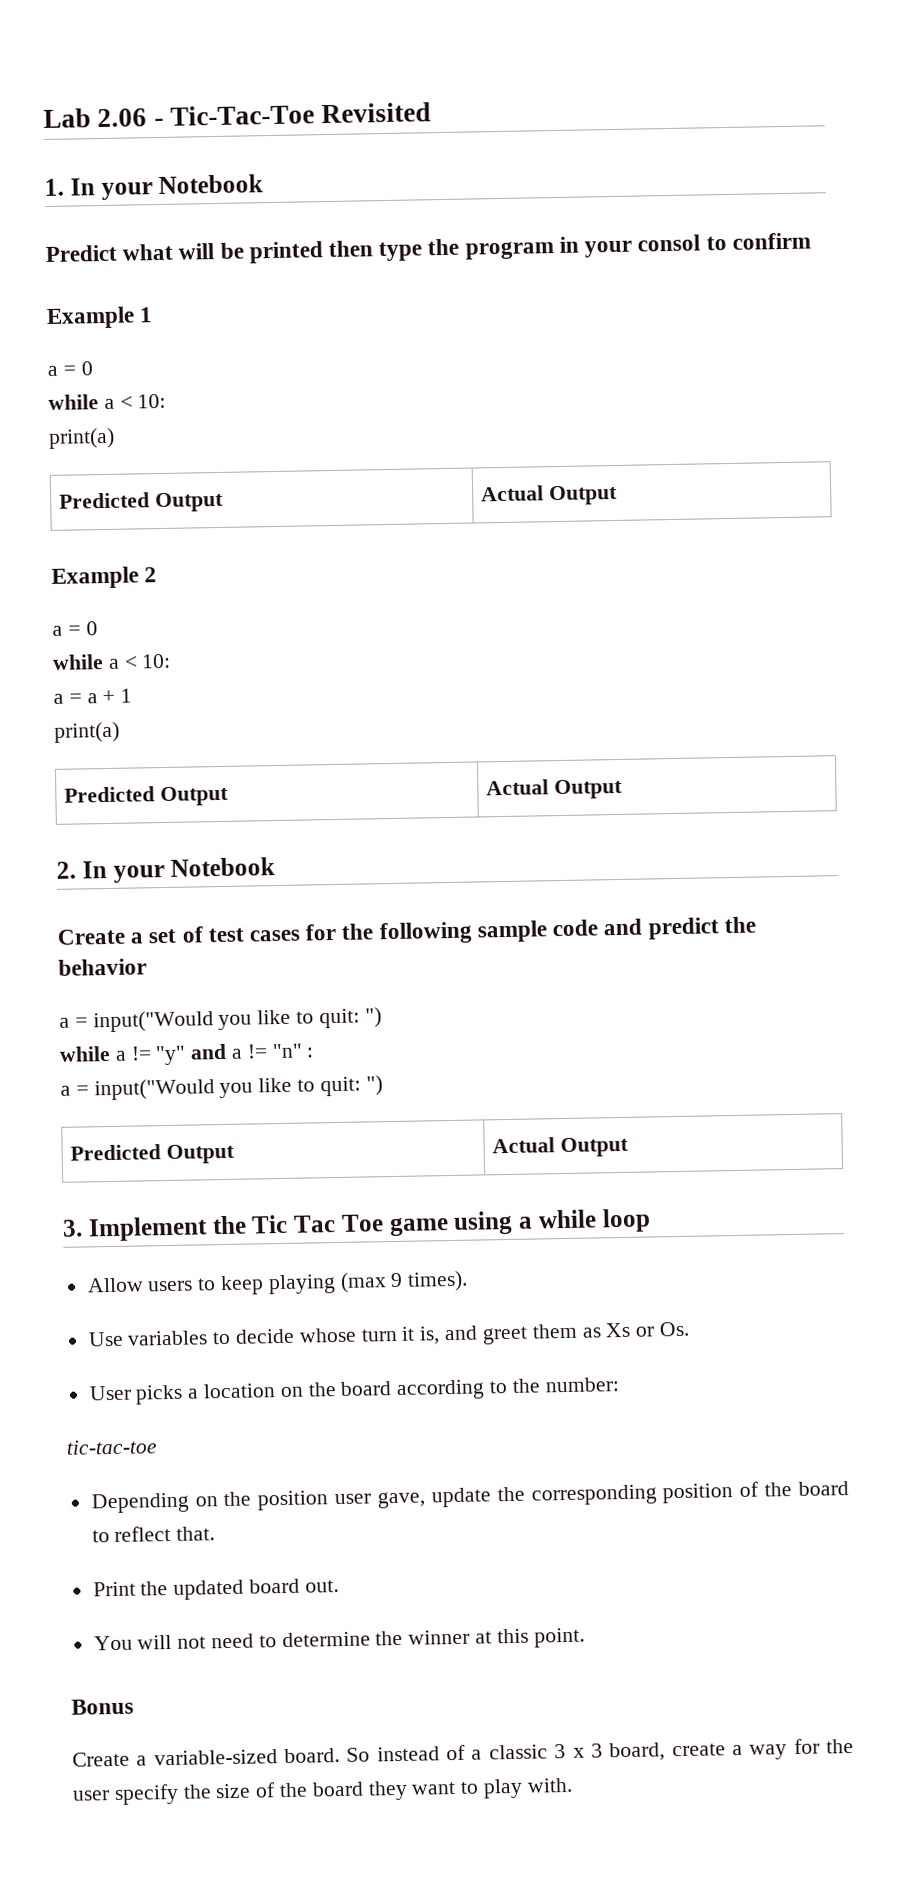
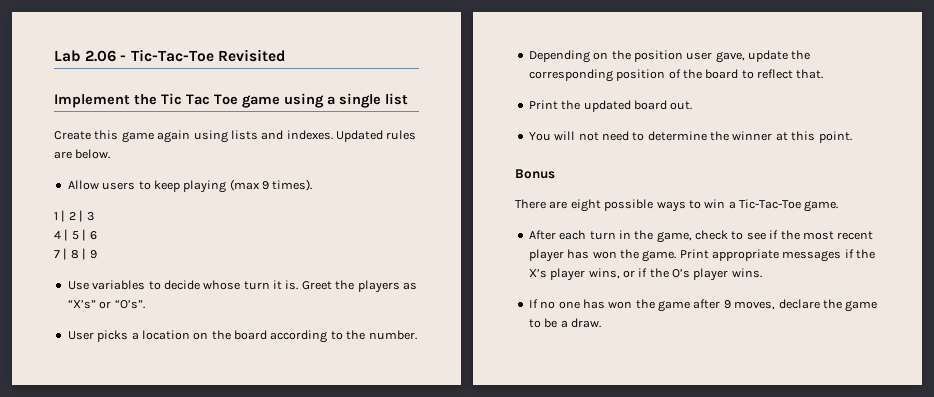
[44,174,264,201] [45,232,811,264] [46,306,154,329] [47,361,93,376] [48,393,167,410] [48,427,115,449] [58,491,224,513] [480,484,618,506] [51,566,158,589] [52,621,98,636] [52,653,172,670] [53,688,133,704] [54,721,120,743] [63,785,229,807] [485,778,623,800] [56,857,276,883] [57,916,756,945] [58,958,147,976] [59,1007,382,1033] [59,1043,315,1066] [60,1075,383,1101] [69,1143,235,1165] [491,1136,629,1158] [62,1219,83,1237] 1. In your Notebook // Predict what will be printed then type the program in your consol to confirm // Example 1 // a = 0 // while a < 10: // print(a) // Predicted Output | Actual Output // Example 2 // a = 0 // while a < 10: // a = a + 1 // print(a) // Predicted Output | Actual Output // 2. In your Notebook // Create a set of test cases for the following sample code and predict the behavior // a = input("Would you like to quit: ") // while a != "y" and a != "n" : // a = input("Would you like to quit: ") // Predicted Output | Actual Output // 3. -> (286, 55) none
[537,1208,651,1233] while loop -> [339,93,408,108] [54,130,417,143] [54,149,111,159] single list // Create this game again using lists and indexes. Updated rules are below.
(469, 1281) none -> [54,210,94,222] [54,229,97,241] [54,248,97,260] // 1 | 2 | 3 // 4 | 5 | 6 // 7 | 8 | 9
[419,1321,690,1345] is, and greet them as Xs or Os. -> [285,280,417,293] [67,300,145,309] is. Greet the players as “X’s” or “O’s”.
[544,1377,619,1393] [66,1439,158,1455] number: // tic-tac-toe -> [368,330,417,340] number.
[72,1738,855,1767] [72,1777,573,1806] Create a variable-sized board. So instead of a classic 3 x 3 board, create a way for the user specify the size of the board they want to play with. -> [515,199,839,212] [528,230,874,243] [528,249,876,262] [528,268,762,281] [528,299,878,312] [528,318,601,328] There are eight possible ways to win a Tic-Tac-Toe game. // After each turn in the game, check to see if the most recent player has won the game. Print appropriate messages if the X’s player wins, or if the O’s player wins. // If no one has won the game after 9 moves, declare the game to be a draw.

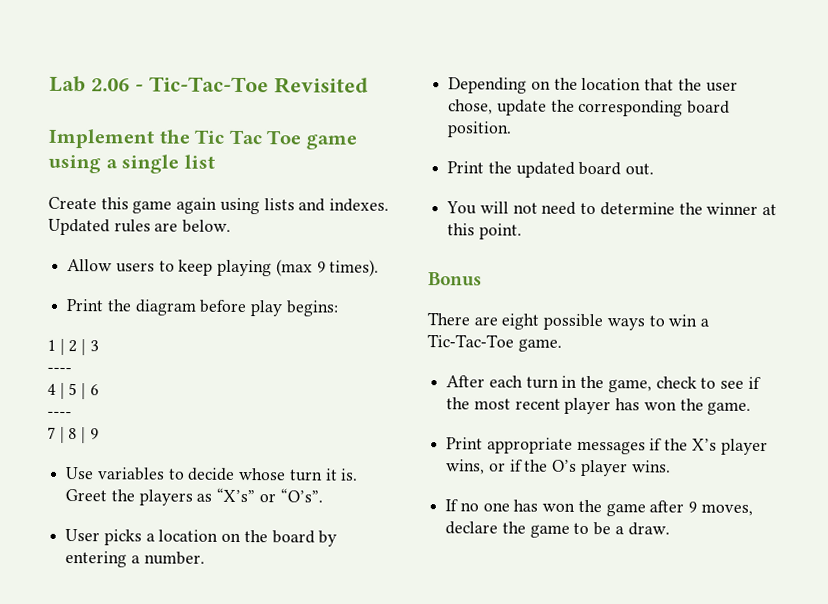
(313, 185) none -> [66,299,339,317] // Print the diagram before play begins:
(94, 216) none -> [47,367,72,374] // ----
(97, 235) none -> [47,411,72,418] // ----
[270,330,366,343] according to the -> [318,530,338,547] [65,550,140,568] by entering a
[633,50,811,63] [528,69,824,82] position user gave, update the corresponding position of the board to reflect that. -> [581,77,738,92] [448,99,731,117] [447,121,513,138] location that the user chose, update the corresponding board position.
(677, 256) none -> (752, 408) //

